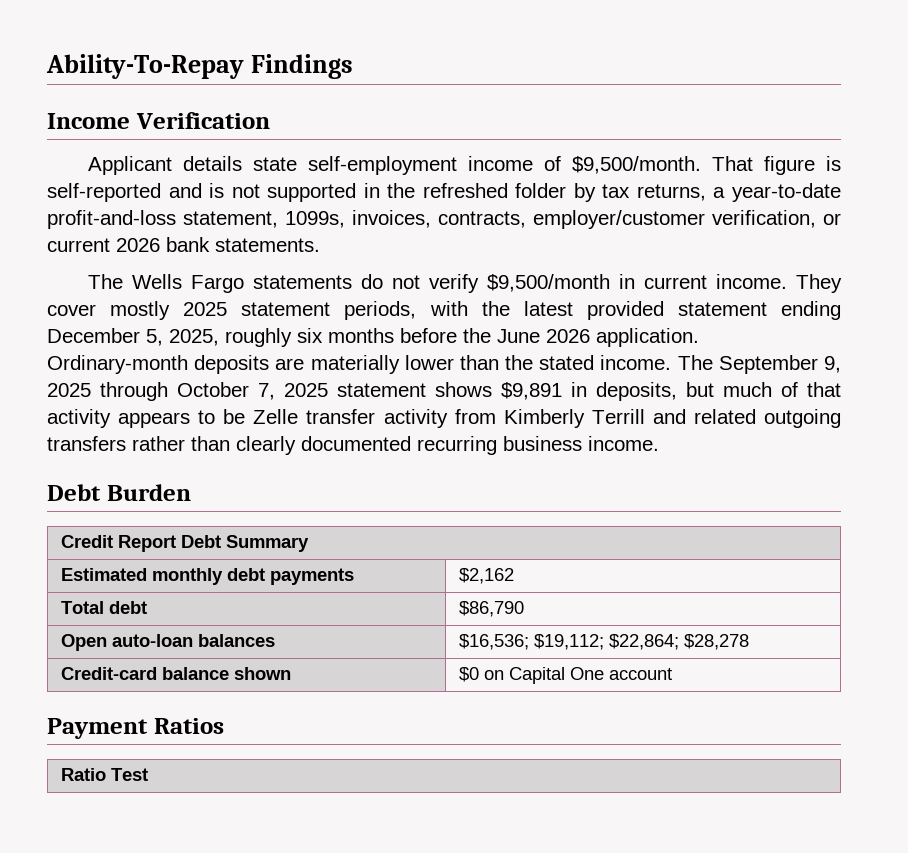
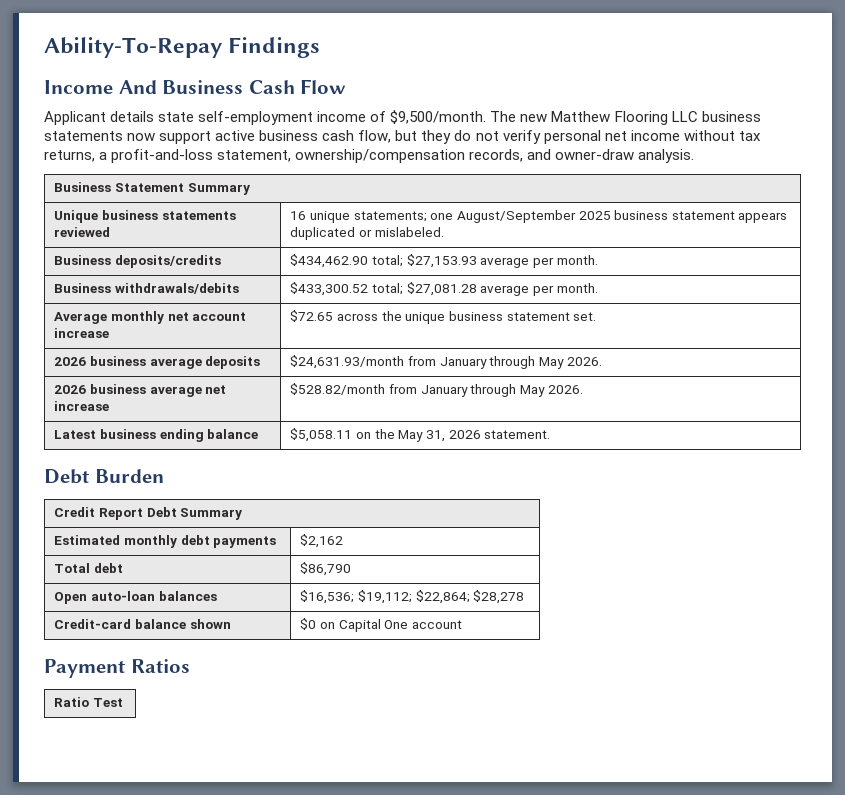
[135,112,270,129] Verification -> [118,79,347,94] And Business Cash Flow
[711,156,842,175] [47,183,596,202] That figure is self-reported and is not supported in the refreshed folder by -> [490,111,761,125] [44,130,735,144] The new Matthew Flooring LLC business statements now support active business cash flow, but they do not verify personal net income without
[732,183,842,202] year-to-date -> (108, 156) none
[285,210,841,229] [47,237,320,252] [87,274,843,293] [47,301,842,320] [47,328,699,347] [47,355,841,374] [47,382,841,401] [47,409,842,428] [47,436,659,455] 1099s, invoices, contracts, employer/customer verification, or current 2026 bank statements. // The Wells Fargo statements do not verify $9,500/month in current income. They cover mostly 2025 statement periods, with the latest provided statement ending December 5, 2025, roughly six months before the June 2026 application. Ordinary-month deposits are materially lower than the stated income. The September 9, 2025 through October 7, 2025 statement shows $9,891 in deposits, but much of that activity appears to be Zelle transfer activity from Kimberly Terrill and related outgoing transfers rather than clearly documented recurring business income. -> [295,149,695,163] [54,182,250,195] [54,210,236,223] [54,227,111,237] [290,210,788,223] [290,227,444,240] [54,255,221,268] [290,254,598,268] [54,283,239,294] [290,282,598,296] [54,311,247,324] [54,328,110,338] [290,310,597,324] [54,356,261,369] [290,355,602,369] [54,384,227,397] [54,401,110,411] [290,383,583,397] [54,429,259,442] [290,428,551,442] ownership/compensation records, and owner-draw analysis. // Business Statement Summary // Unique business statements reviewed | 16 unique statements; one August/September 2025 business statement appears duplicated or mislabeled. // Business deposits/credits | $434,462.90 total; $27,153.93 average per month. // Business withdrawals/debits | $433,300.52 total; $27,081.28 average per month. // Average monthly net account increase | $72.65 across the unique business statement set. // 2026 business average deposits | $24,631.93/month from January through May 2026. // 2026 business average net increase | $528.82/month from January through May 2026. // Latest business ending balance | $5,058.11 on the May 31, 2026 statement.

